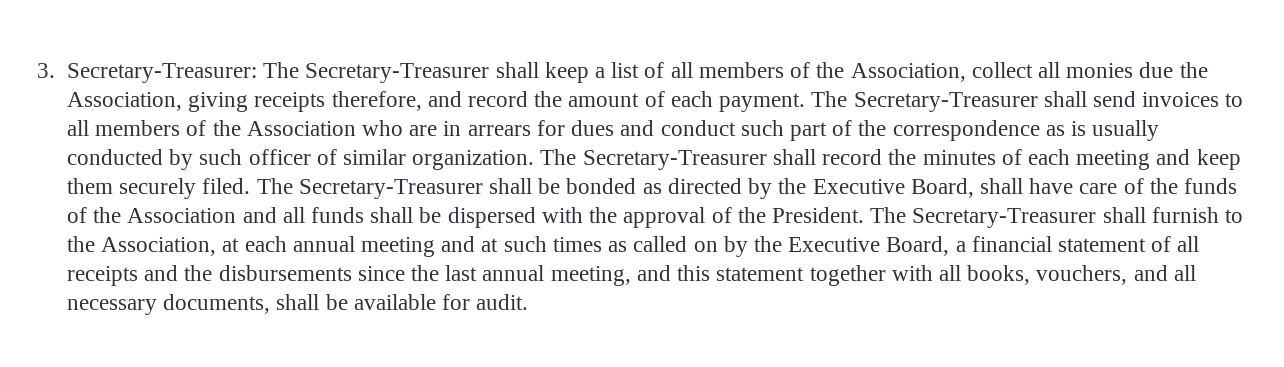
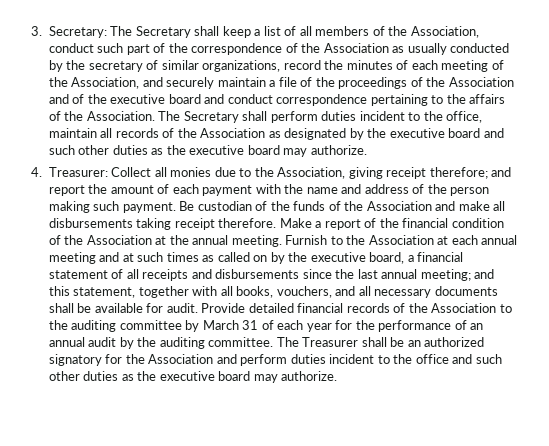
[67,62,490,83] Secretary-Treasurer: The Secretary-Treasurer -> [48,26,191,38] Secretary: The Secretary
[971,62,1208,78] [67,91,1244,112] [67,120,655,136] collect all monies due the Association, giving receipts therefore, and record the amount of each payment. The Secretary-Treasurer shall send invoices to all members of the Association who are in arrears for dues and -> (479, 32) none
[1045,120,1160,141] [67,149,816,170] as is usually conducted by such officer of similar organization. The Secretary-Treasurer shall -> [285,43,510,55] [48,60,281,72] of the Association as usually conducted by the secretary of similar organizations,
[1156,149,1241,170] [67,178,1118,199] and keep them securely filed. The Secretary-Treasurer shall be bonded as directed by the Executive Board, shall have care -> [491,60,504,70] [48,77,514,89] [48,94,506,106] [48,111,483,123] [48,128,504,140] [48,145,367,157] [31,167,512,179] [48,184,490,196] [48,201,252,213] of the Association, and securely maintain a file of the proceedings of the Association and of the executive board and conduct correspondence pertaining to the affairs of the Association. The Secretary shall perform duties incident to the office, maintain all records of the Association as designated by the executive board and such other duties as the executive board may authorize. // 4. Treasurer: Collect all monies due to the Association, giving receipt therefore; and report the amount of each payment with the name and address of the person making such payment. Be custodian
[282,207,1244,228] [67,236,217,256] all funds shall be dispersed with the approval of the President. The Secretary-Treasurer shall furnish to the Association, -> [458,201,506,211] [48,218,504,230] [48,235,434,247] make all disbursements taking receipt therefore. Make a report of the financial condition of the Association at the annual meeting. Furnish to the Association
[788,236,950,256] Executive Board, -> [310,252,405,264] executive board,
[184,265,213,281] the -> (212, 274) none
[550,266,631,286] meeting, -> [420,269,471,281] meeting;
[716,267,805,281] statement -> [73,287,136,298] statement,
[163,294,271,314] documents, -> [434,286,498,296] documents
(529, 302) none -> [201,303,512,313] [48,320,484,332] [48,337,485,349] [48,354,502,366] [48,371,338,383] Provide detailed financial records of the Association to the auditing committee by March 31 of each year for the performance of an annual audit by the auditing committee. The Treasurer shall be an authorized signatory for the Association and perform duties incident to the office and such other duties as the executive board may authorize.

